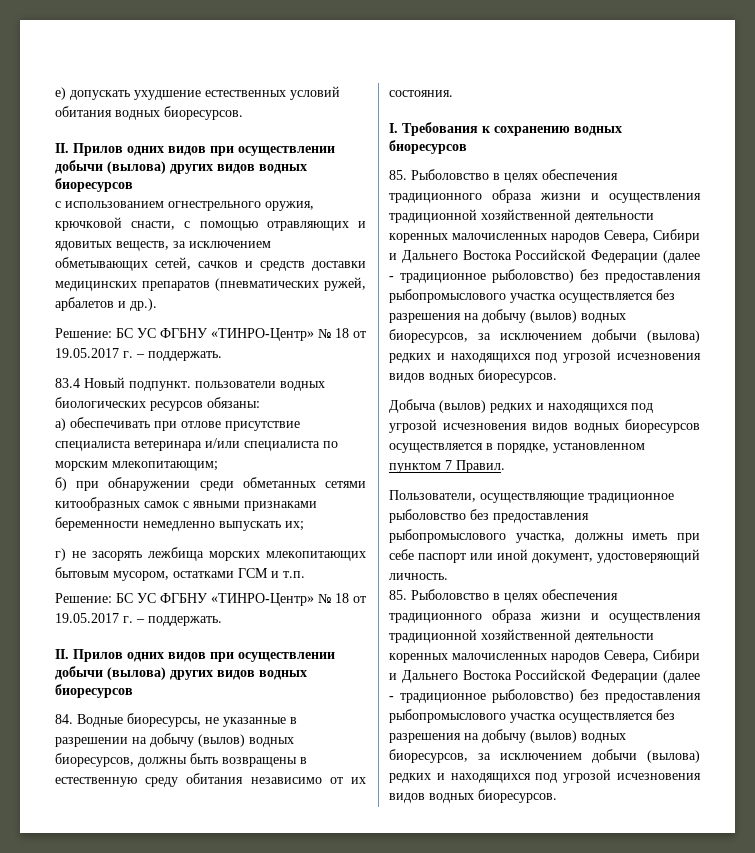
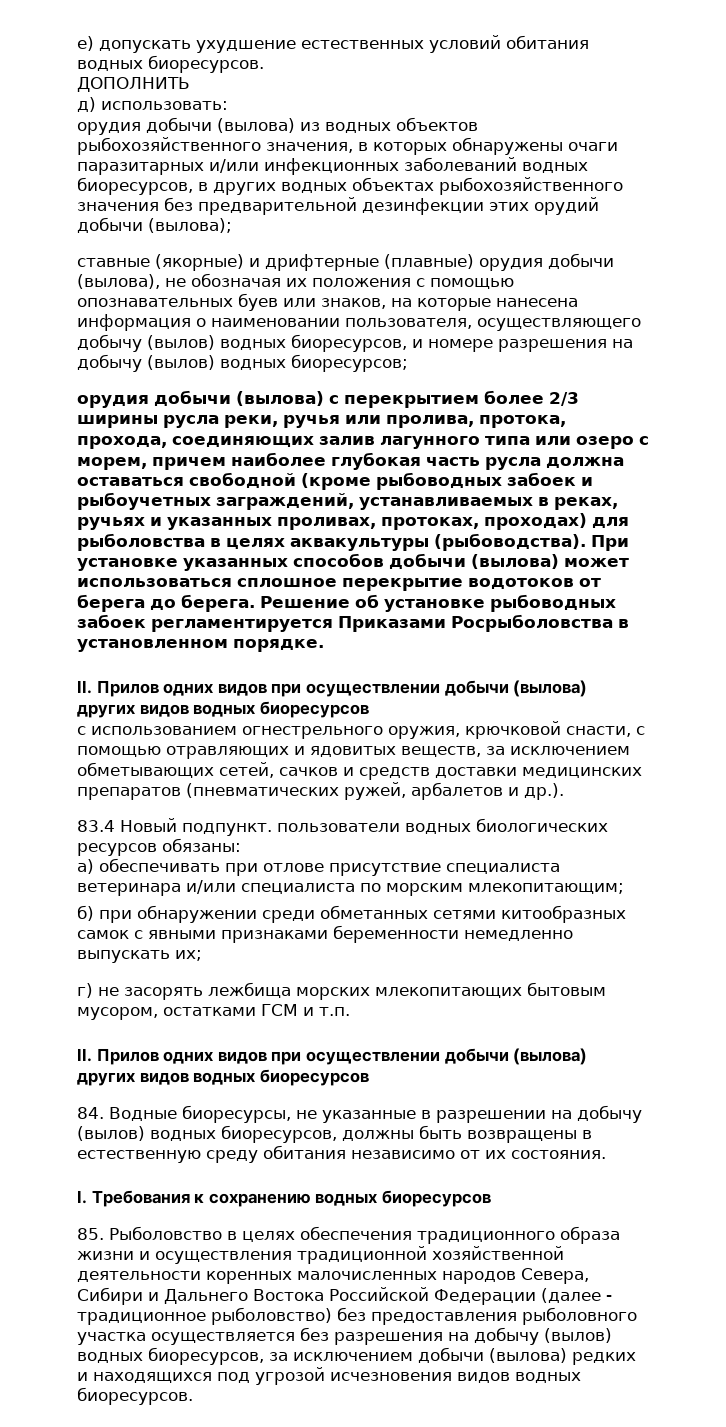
(243, 113) none -> [77,77,190,92] [77,97,228,112] [77,117,478,135] [77,137,618,155] [77,157,588,175] [77,177,623,195] [77,197,599,215] [77,217,232,233] [77,253,614,271] [77,273,514,289] [77,293,578,311] [77,314,641,331] [77,334,633,352] [77,354,408,372] [77,390,579,408] [77,415,566,428] [77,436,649,449] [77,452,624,470] [77,472,593,490] [77,492,618,510] [77,513,629,530] [77,533,629,551] [77,553,629,571] [77,578,601,591] [77,594,616,612] [77,614,629,632] [77,639,324,652] // ДОПОЛНИТЬ // д) использовать: // орудия добычи (вылова) из водных объектов рыбохозяйственного значения, в которых обнаружены очаги паразитарных и/или инфекционных заболеваний водных биоресурсов, в других водных объектах рыбохозяйственного значения без предварительной дезинфекции этих орудий добычи (вылова); // ставные (якорные) и дрифтерные (плавные) орудия добычи (вылова), не обозначая их положения с помощью опознавательных буев или знаков, на которые нанесена информация о наименовании пользователя, осуществляющего добычу (вылов) водных биоресурсов, и номере разрешения на добычу (вылов) водных биоресурсов; // орудия добычи (вылова) с перекрытием более 2/3 ширины русла реки, ручья или пролива, протока, прохода, соединяющих залив лагунного типа или озеро с морем, причем наиболее глубокая часть русла должна оставаться свободной (кроме рыбоводных забоек и рыбоучетных заграждений, устанавливаемых в реках, ручьях и указанных проливах, протоках, проходах) для рыболовства в целях аквакультуры (рыбоводства). При установке указанных способов добычи (вылова) может использоваться сплошное перекрытие водотоков от берега до берега. Решение об установке рыбоводных забоек регламентируется Приказами Росрыболовства в установленном порядке.
[55,328,366,341] [55,348,222,361] // Решение: БС УС ФГБНУ «ТИНРО-Центр» № 18 от 19.05.2017 г. – поддержать. -> (564, 791) none
[55,593,366,606] [55,613,222,626] // Решение: БС УС ФГБНУ «ТИНРО-Центр» № 18 от 19.05.2017 г. – поддержать. -> (350, 1011) none
[389,289,506,303] рыбопромыслового -> [522,1307,637,1325] рыболовного
[389,399,653,413] [389,419,700,433] [389,443,645,453] [389,460,505,473] [389,490,674,503] [389,509,589,523] [389,529,700,543] [389,549,700,563] [389,573,448,580] [389,589,618,603] [389,609,701,623] [389,629,654,643] [389,649,700,663] [389,669,700,683] [389,689,701,703] [389,709,675,723] [389,729,626,743] [389,749,700,763] [389,769,701,783] [389,789,557,803] // Добыча (вылов) редких и находящихся под угрозой исчезновения видов водных биоресурсов осуществляется в порядке, установленном пунктом 7 Правил. // Пользователи, осуществляющие традиционное рыболовство без предоставления рыбопромыслового участка, должны иметь при себе паспорт или иной документ, удостоверяющий личность. // 85. Рыболовство в целях обеспечения традиционного образа жизни и осуществления традиционной хозяйственной деятельности коренных малочисленных народов Севера, Сибири и Дальнего Востока Российской Федерации (далее - традиционное рыболовство) без предоставления рыбопромыслового участка осуществляется без разрешения на добычу (вылов) водных биоресурсов, за исключением добычи (вылова) редких и находящихся под угрозой исчезновения видов водных биоресурсов. -> (193, 1396) none

